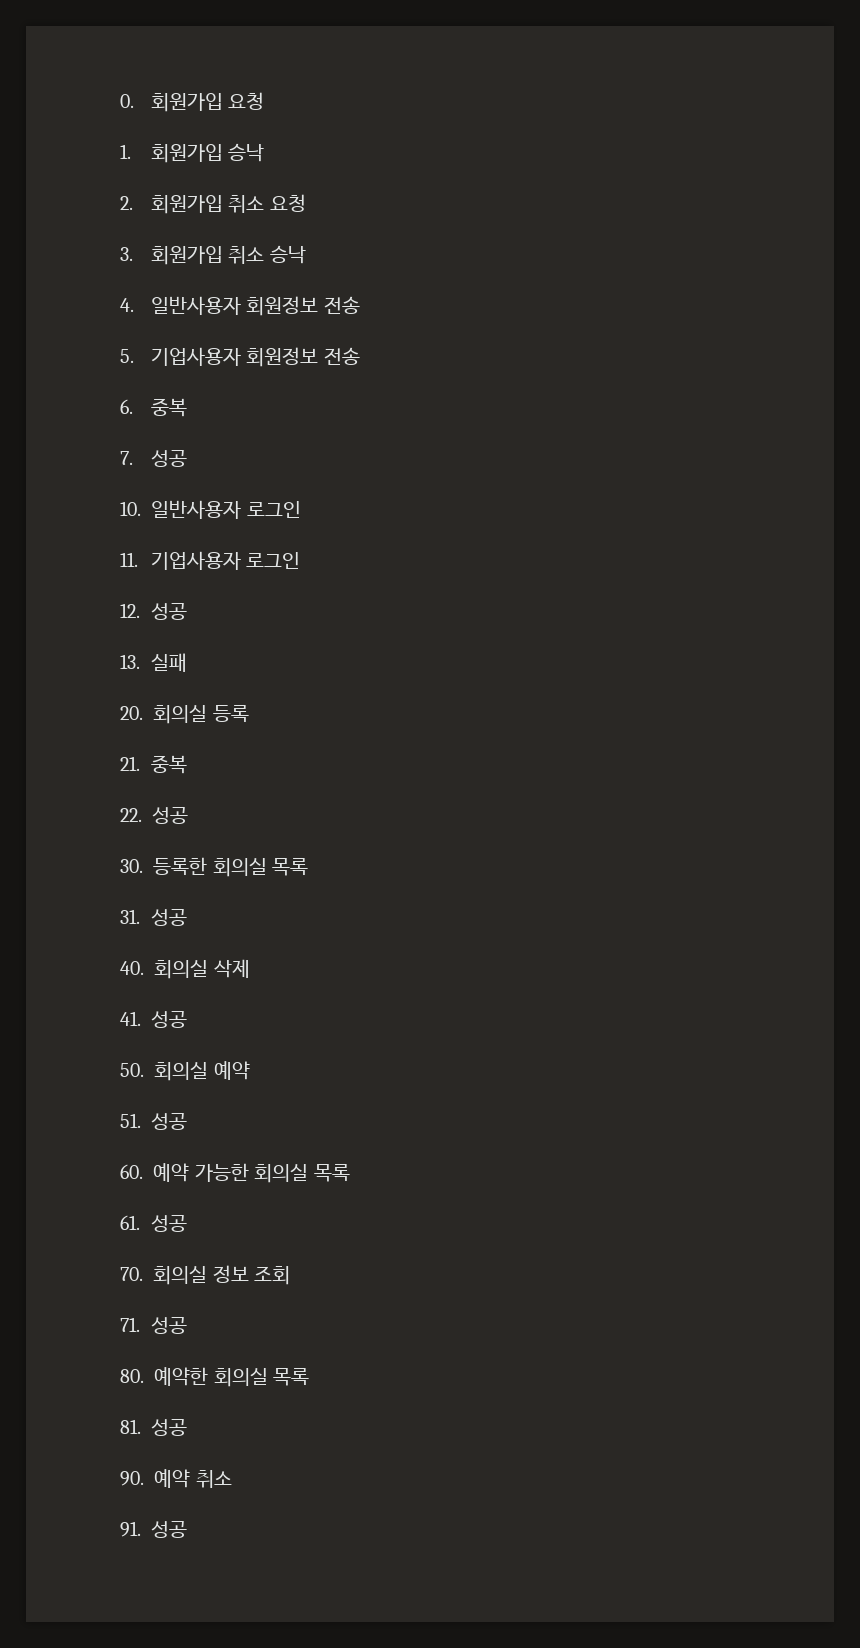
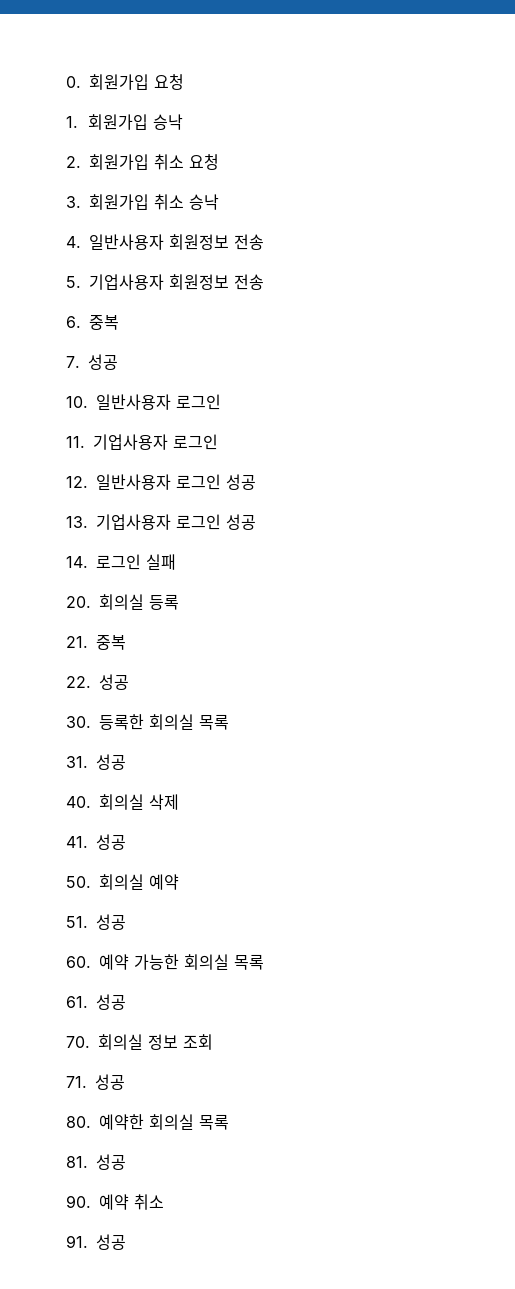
(141, 610) none -> [96,474,222,490] 일반사용자 로그인
(141, 661) none -> [96,514,257,530] [66,554,142,570] 기업사용자 로그인 성공 // 14. 로그인

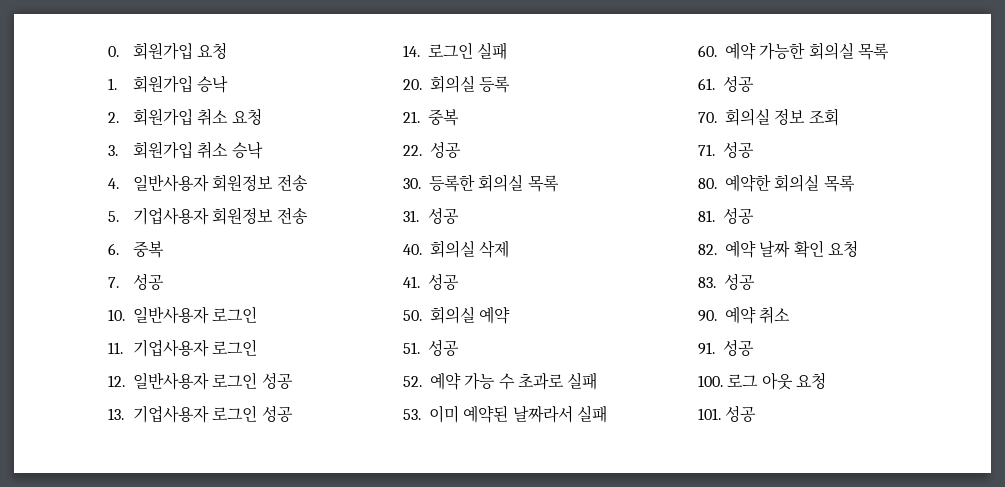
(127, 922) none -> [403,372,598,390] [403,405,608,423] // 52. 예약 가능 수 초과로 실패 // 53. 이미 예약된 날짜라서 실패
[66,1194,165,1210] [66,1235,89,1248] 90. 예약 취소 // 91. -> [698,240,859,258] [698,273,756,290] [698,306,791,324] [698,339,755,356] [698,372,827,390] [698,408,722,420] 82. 예약 날짜 확인 요청 // 83. 성공 // 90. 예약 취소 // 91. 성공 // 100. 로그 아웃 요청 // 101.

